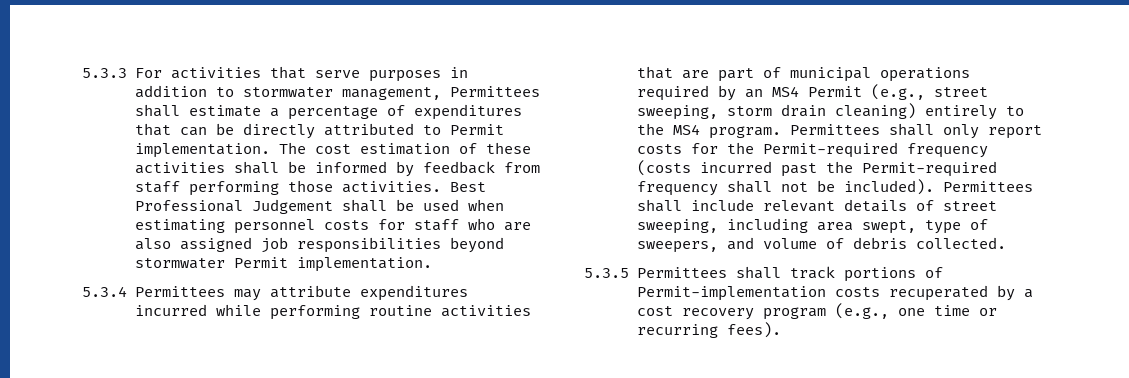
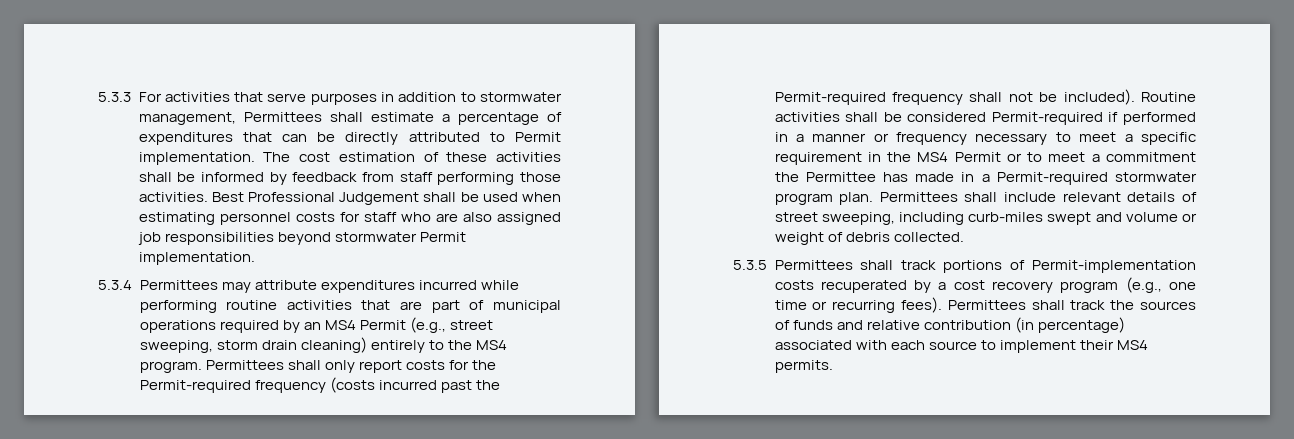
(934, 187) none -> [1141,92,1196,102] [774,112,1196,125] [774,132,1196,145] [774,152,1196,165] [774,172,1197,185] [774,192,874,205] Routine activities shall be considered Permit-required if performed in a manner or frequency necessary to meet a specific requirement in the MS4 Permit or to meet a commitment the Permittee has made in a Permit-required stormwater program plan.
[816,219,988,234] [636,237,817,253] area swept, type of sweepers, and volume -> [968,212,1197,225] [774,232,824,245] curb-miles swept and volume or weight
(781, 330) none -> [947,300,1196,310] [774,317,1125,333] [774,340,1148,353] [774,360,833,373] Permittees shall track the sources of funds and relative contribution (in percentage) associated with each source to implement their MS4 permits.

